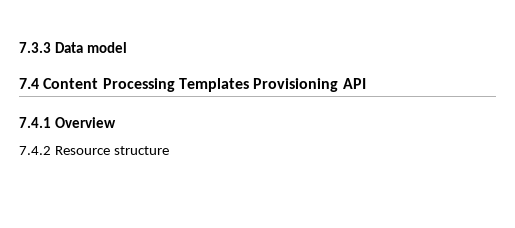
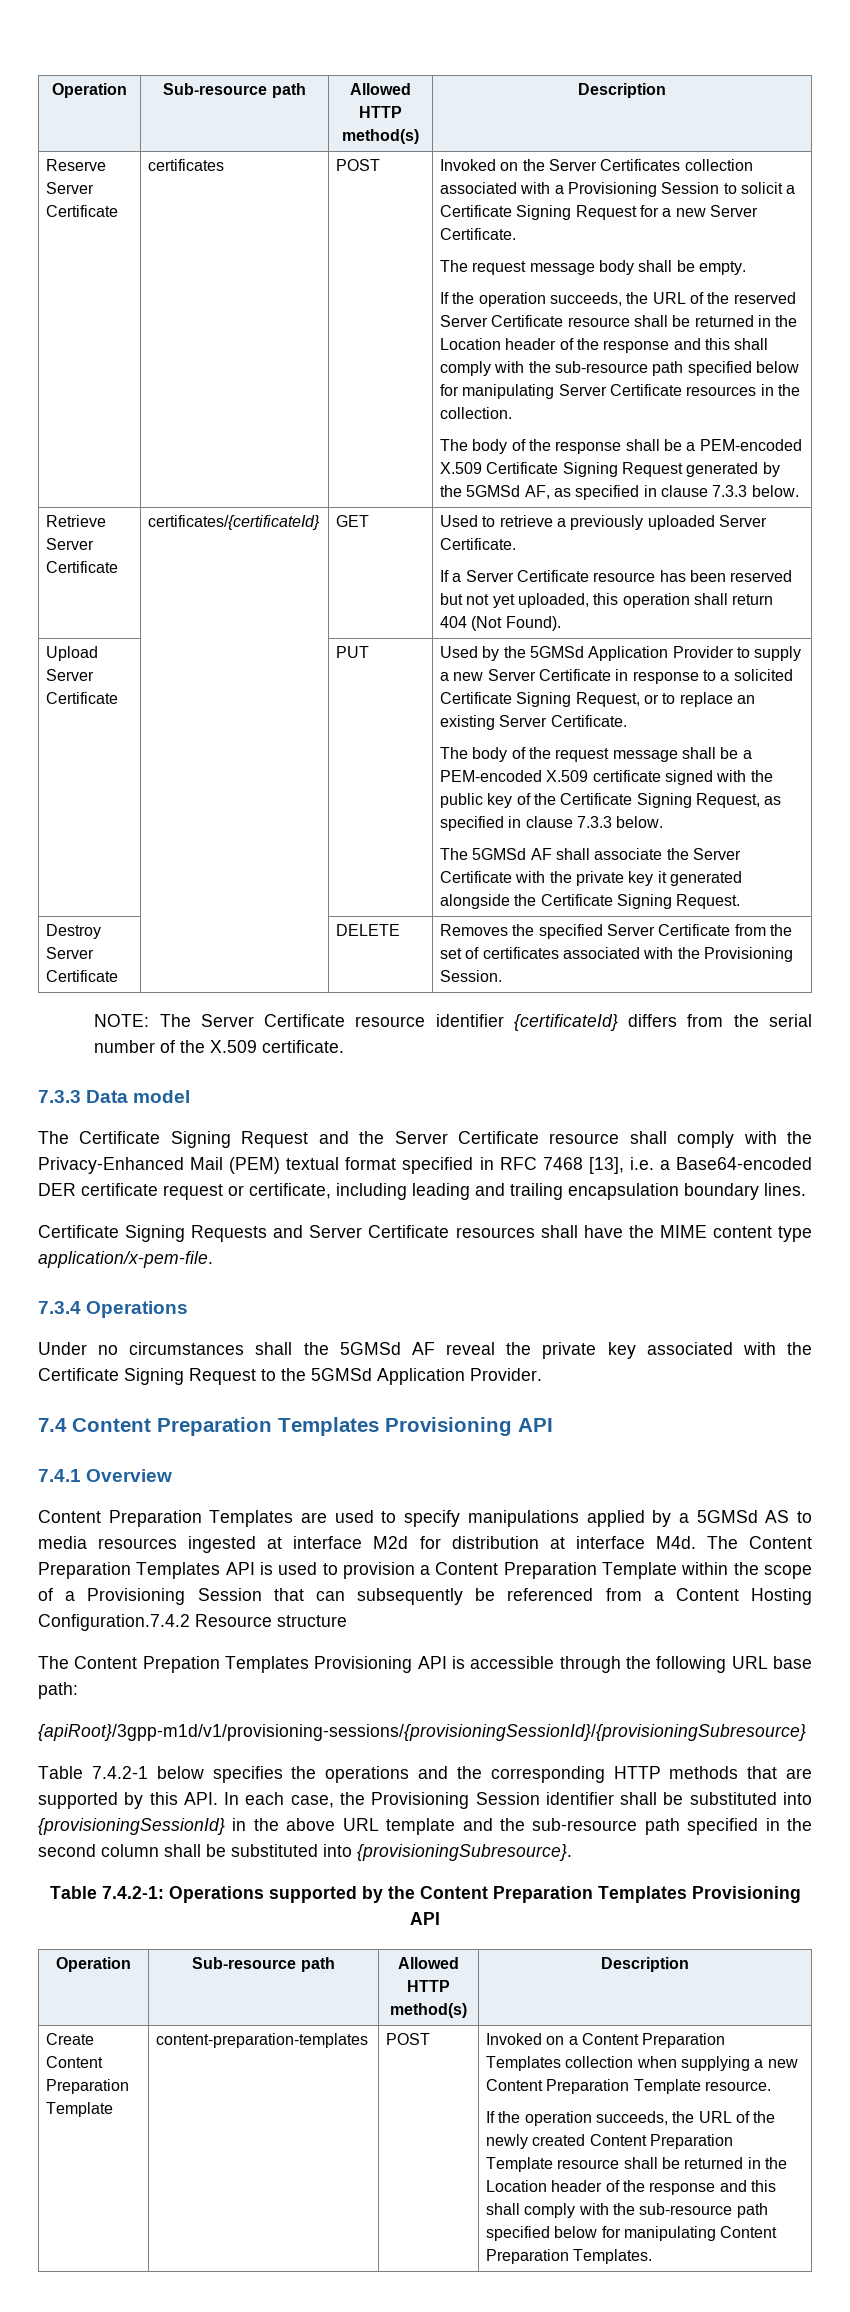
[19,42,128,53] 7.3.3 Data model -> [52,83,127,98] [163,83,306,98] [350,83,411,95] [359,106,402,118] [342,129,419,144] [578,83,666,98] [46,159,107,171] [46,182,95,194] [46,205,119,217] [148,159,225,171] [336,159,381,171] [440,159,753,171] [440,182,796,197] [440,205,758,220] [440,228,517,240] [440,260,746,275] [440,292,796,307] [440,315,798,327] [440,338,769,353] [440,361,799,376] [440,384,800,399] [440,407,513,419] [440,439,802,454] [440,462,780,477] [440,485,799,500] [46,515,107,527] [46,538,95,550] [46,561,119,573] [148,515,321,530] [336,515,370,527] [440,515,767,530] [440,538,517,550] [440,570,793,582] [440,593,774,608] [440,616,561,631] [46,646,99,661] [46,669,95,681] [46,692,119,704] [336,646,370,658] [440,646,802,661] [440,669,793,684] [440,692,755,707] [440,715,627,730] [440,747,752,762] [440,770,773,785] [440,793,782,808] [440,816,664,831] [440,848,741,860] [440,871,742,886] [440,894,741,909] [46,924,102,939] [46,947,95,959] [46,970,119,982] [336,924,401,936] [440,924,792,939] [440,947,793,962] [440,970,503,982] [94,1014,812,1031] [94,1040,345,1053] [38,1090,191,1103] [38,1131,812,1148] [38,1157,812,1174] [38,1183,806,1200] [38,1225,813,1242] [38,1251,213,1268] [38,1301,189,1318] [38,1342,812,1359] [38,1368,542,1385] Operation | Sub-resource path | Allowed HTTP method(s) | Description // Reserve Server Certificate | certificates | POST | Invoked on the Server Certificates collection associated with a Provisioning Session to solicit a Certificate Signing Request for a new Server Certificate. // The request message body shall be empty. // If the operation succeeds, the URL of the reserved Server Certificate resource shall be returned in the Location header of the response and this shall comply with the sub-resource path specified below for manipulating Server Certificate resources in the collection. // The body of the response shall be a PEM-encoded X.509 Certificate Signing Request generated by the 5GMSd AF, as specified in clause 7.3.3 below. // Retrieve Server Certificate | certificates/{certificateId} | GET | Used to retrieve a previously uploaded Server Certificate. // If a Server Certificate resource has been reserved but not yet uploaded, this operation shall return 404 (Not Found). // Upload Server Certificate | | PUT | Used by the 5GMSd Application Provider to supply a new Server Certificate in response to a solicited Certificate Signing Request, or to replace an existing Server Certificate. // The body of the request message shall be a PEM-encoded X.509 certificate signed with the public key of the Certificate Signing Request, as specified in clause 7.3.3 below. // The 5GMSd AF shall associate the Server Certificate with the private key it generated alongside the Certificate Signing Request. // Destroy Server Certificate | | DELETE | Removes the specified Server Certificate from the set of certificates associated with the Provisioning Session. // NOTE: The Server Certificate resource identifier {certificateId} differs from the serial number of the X.509 certificate. // 7.3.3 Data model // The Certificate Signing Request and the Server Certificate resource shall comply with the Privacy-Enhanced Mail (PEM) textual format specified in RFC 7468 [13], i.e. a Base64-encoded DER certificate request or certificate, including leading and trailing encapsulation boundary lines. // Certificate Signing Requests and Server Certificate resources shall have the MIME content type application/x-pem-file. // 7.3.4 Operations // Under no circumstances shall the 5GMSd AF reveal the private key associated with the Certificate Signing Request to the 5GMSd Application Provider.
[102,78,175,92] Processing -> [157,1417,272,1436] Preparation
[19,146,169,155] 7.4.2 Resource structure -> [38,1510,813,1527] [38,1536,813,1553] [38,1562,812,1579] [38,1588,812,1605] [38,1614,347,1631] [38,1656,813,1673] [38,1682,78,1699] [38,1724,806,1741] [38,1766,813,1783] [38,1792,813,1809] [38,1818,812,1835] [38,1844,572,1861] [49,1886,801,1903] [410,1912,440,1925] [56,1957,131,1972] [192,1957,335,1972] [398,1957,459,1969] [407,1980,450,1992] [390,2003,467,2018] [601,1957,689,1972] [46,2033,95,2045] [46,2056,104,2068] [46,2079,130,2094] [46,2102,114,2117] [156,2033,369,2048] [386,2033,431,2045] [486,2033,726,2048] [486,2056,798,2071] [486,2079,772,2094] [486,2111,776,2126] [486,2134,734,2149] [486,2157,787,2172] [486,2180,776,2195] [486,2203,768,2218] [486,2226,778,2241] [486,2249,653,2264] Content Preparation Templates are used to specify manipulations applied by a 5GMSd AS to media resources ingested at interface M2d for distribution at interface M4d. The Content Preparation Templates API is used to provision a Content Preparation Template within the scope of a Provisioning Session that can subsequently be referenced from a Content Hosting Configuration.7.4.2 Resource structure // The Content Prepation Templates Provisioning API is accessible through the following URL base path: // {apiRoot}/3gpp-m1d/v1/provisioning-sessions/{provisioningSessionId}/{provisioningSubresource} // Table 7.4.2-1 below specifies the operations and the corresponding HTTP methods that are supported by this API. In each case, the Provisioning Session identifier shall be substituted into {provisioningSessionId} in the above URL template and the sub-resource path specified in the second column shall be substituted into {provisioningSubresource}. // Table 7.4.2-1: Operations supported by the Content Preparation Templates Provisioning API // Operation | Sub-resource path | Allowed HTTP method(s) | Description // Create Content Preparation Template | content-preparation-templates | POST | Invoked on a Content Preparation Templates collection when supplying a new Content Preparation Template resource. // If the operation succeeds, the URL of the newly created Content Preparation Template resource shall be returned in the Location header of the response and this shall comply with the sub-resource path specified below for manipulating Content Preparation Templates.

